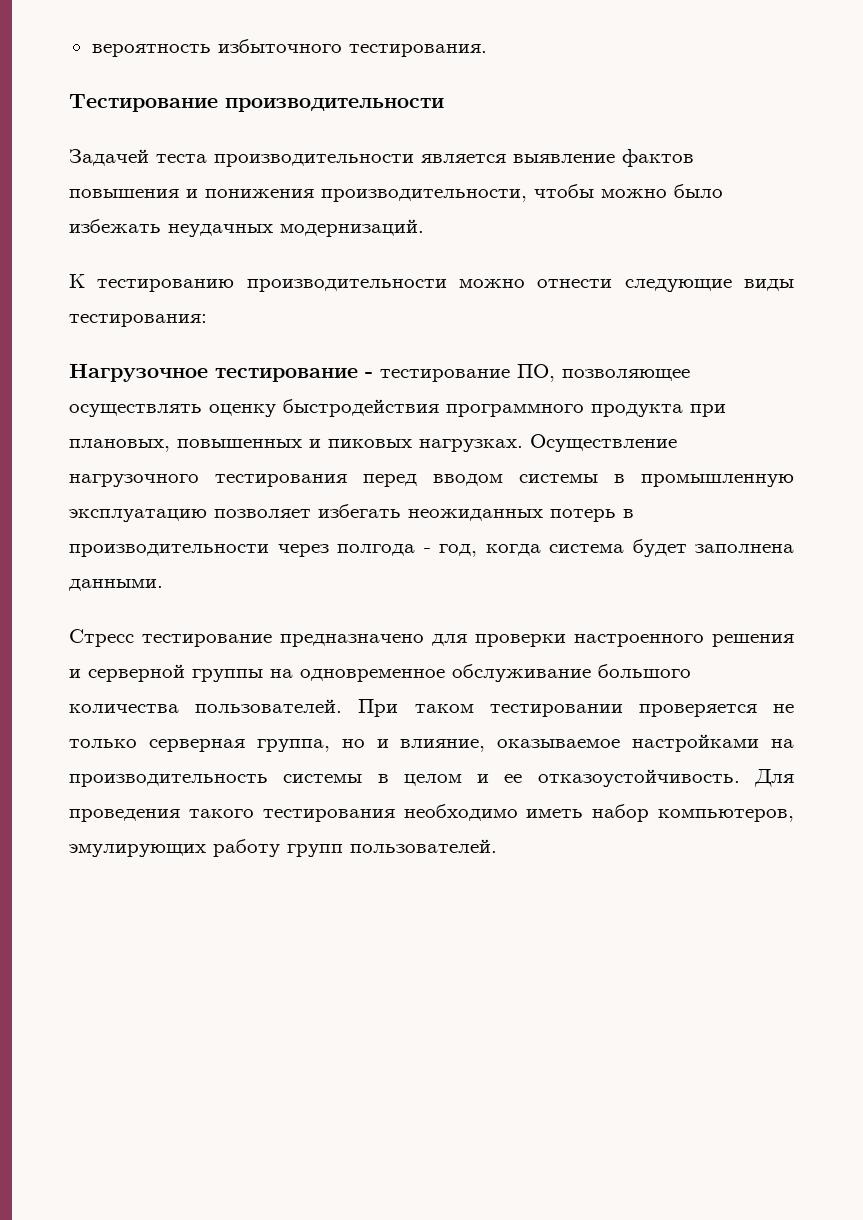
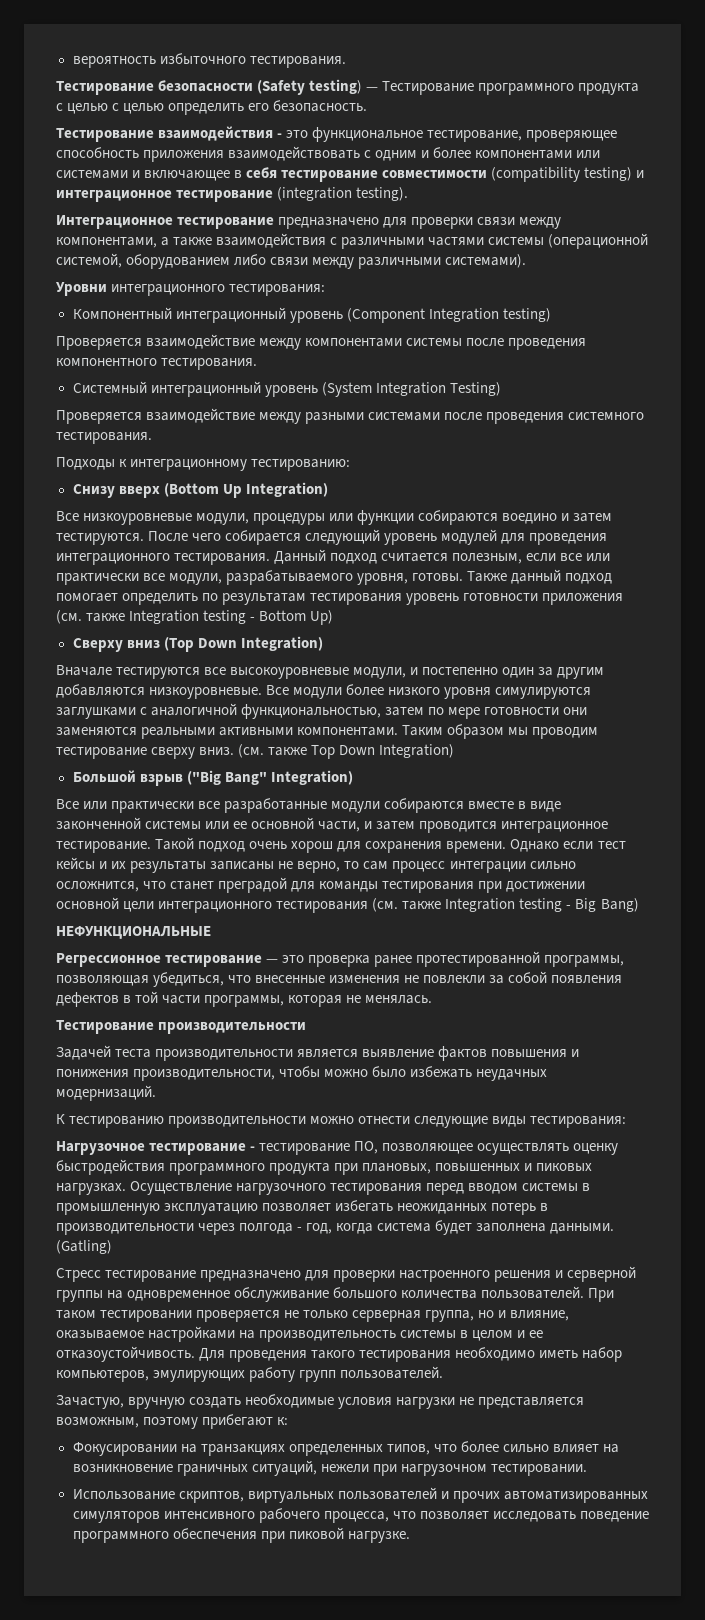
(487, 50) none -> [56,79,640,95] [56,100,368,115] [56,126,618,142] [56,146,601,162] [56,167,645,182] [56,187,409,202] [56,215,562,229] [56,233,649,249] [56,253,527,269] [56,282,326,296] [72,307,551,323] [56,334,587,350] [56,358,258,370] [72,381,501,397] [56,408,645,424] [56,432,152,444] [56,457,351,471] [72,482,328,498] [56,510,613,525] [56,529,608,545] [56,549,611,565] [56,569,613,585] [56,593,624,605] [56,610,334,625] [72,636,323,652] [56,665,605,679] [56,684,592,699] [56,703,588,719] [56,724,599,739] [56,744,455,759] [72,770,353,786] [56,798,562,813] [56,817,609,833] [56,837,626,853] [56,857,576,873] [56,877,586,893] [56,897,639,913] [56,926,211,939] [56,951,625,967] [56,971,623,987] [56,991,433,1007] // Тестирование безопасности (Safety testing) — Тестирование программного продукта с целью с целью определить его безопасность. // Тестирование взаимодействия - это функциональное тестирование, проверяющее способность приложения взаимодействовать с одним и более компонентами или системами и включающее в себя тестирование совместимости (compatibility testing) и интеграционное тестирование (integration testing). // Интеграционное тестирование предназначено для проверки связи между компонентами, а также взаимодействия с различными частями системы (операционной системой, оборудованием либо связи между различными системами). // Уровни интеграционного тестирования: // Компонентный интеграционный уровень (Component Integration testing) // Проверяется взаимодействие между компонентами системы после проведения компонентного тестирования. // Системный интеграционный уровень (System Integration Testing) // Проверяется взаимодействие между разными системами после проведения системного тестирования. // Подходы к интеграционному тестированию: // Снизу вверх (Bottom Up Integration) // Все низкоуровневые модули, процедуры или функции собираются воедино и затем тестируются. После чего собирается следующий уровень модулей для проведения интеграционного тестирования. Данный подход считается полезным, если все или практически все модули, разрабатываемого уровня, готовы. Также данный подход помогает определить по результатам тестирования уровень готовности приложения (см. также Integration testing - Bottom Up) // Сверху вниз (Top Down Integration) // Вначале тестируются все высокоуровневые модули, и постепенно один за другим добавляются низкоуровневые. Все модули более низкого уровня симулируются заглушками с аналогичной функциональностью, затем по мере готовности они заменяются реальными активными компонентами. Таким образом мы проводим тестирование сверху вниз. (см. также Top Down Integration) // Большой взрыв ("Big Bang" Integration) // Все или практически все разработанные модули собираются вместе в виде законченной системы или ее основной части, и затем проводится интеграционное тестирование. Такой подход очень хорош для сохранения времени. Однако если тест кейсы и их результаты записаны не верно, то сам процесс интеграции сильно осложнится, что станет преградой для команды тестирования при достижении основной цели интеграционного тестирования (см. также Integration testing - Big Bang) // НЕФУНКЦИОНАЛЬНЫЕ // Регрессионное тестирование — это проверка ранее протестированной программы, позволяющая убедиться, что внесенные изменения не повлекли за собой появления дефектов в той части программы, которая не менялась.
(163, 585) none -> [56,1240,112,1254] (Gatling)
(497, 846) none -> [56,1394,585,1409] [56,1414,289,1429] [72,1441,619,1456] [72,1460,587,1476] [72,1487,648,1503] [72,1508,649,1523] [72,1527,410,1543] // Зачастую, вручную создать необходимые условия нагрузки не представляется возможным, поэтому прибегают к: // Фокусировании на транзакциях определенных типов, что более сильно влияет на возникновение граничных ситуаций, нежели при нагрузочном тестировании. // Использование скриптов, виртуальных пользователей и прочих автоматизированных симуляторов интенсивного рабочего процесса, что позволяет исследовать поведение программного обеспечения при пиковой нагрузке.

